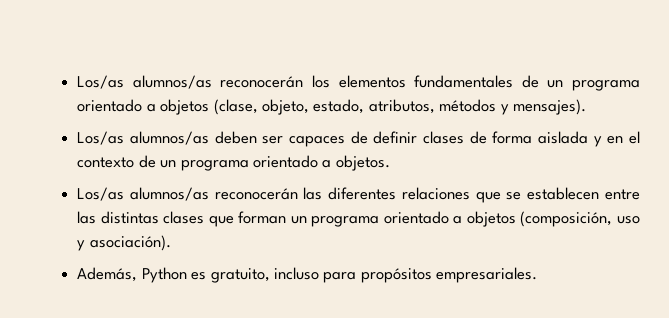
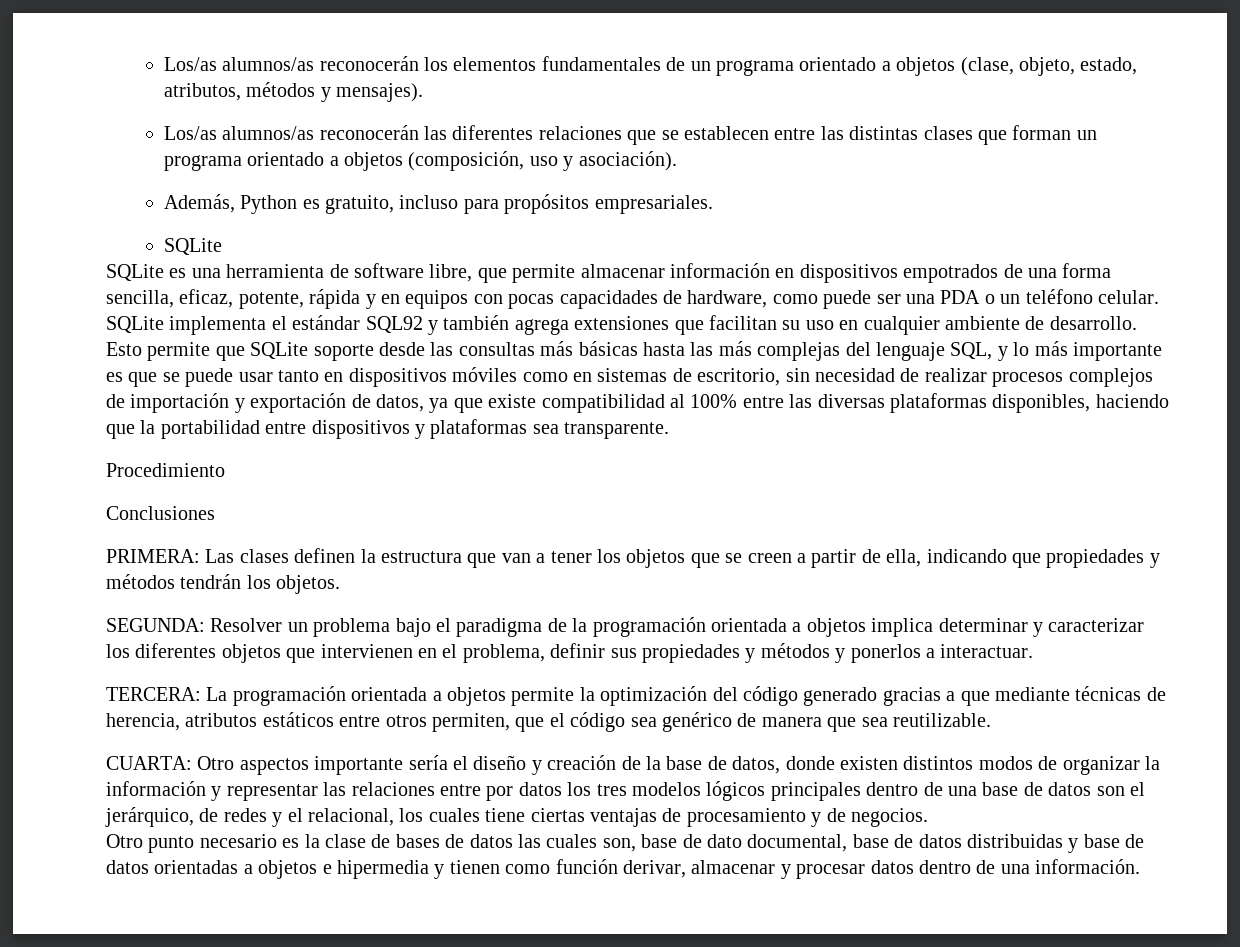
[77,131,641,147] [77,155,390,171] // Los/as alumnos/as deben ser capaces de definir clases de forma aislada y en el contexto de un programa orientado a objetos. -> (424, 92) none
(538, 275) none -> [163,238,222,255] [106,263,1112,283] [106,289,1159,309] [106,315,1137,335] [106,341,1162,361] [106,367,1153,387] [106,393,1169,413] [106,419,670,439] [106,463,225,477] [106,506,215,520] [106,548,1160,568] [106,574,341,594] [106,617,1145,637] [106,643,1034,663] [106,686,1166,706] [106,712,991,732] [106,755,1160,775] [106,781,1145,801] [105,807,928,827] [106,834,1145,853] [106,859,1141,879] // SQLite // SQLite es una herramienta de software libre, que permite almacenar información en dispositivos empotrados de una forma sencilla, eficaz, potente, rápida y en equipos con pocas capacidades de hardware, como puede ser una PDA o un teléfono celular. SQLite implementa el estándar SQL92 y también agrega extensiones que facilitan su uso en cualquier ambiente de desarrollo. Esto permite que SQLite soporte desde las consultas más básicas hasta las más complejas del lenguaje SQL, y lo más importante es que se puede usar tanto en dispositivos móviles como en sistemas de escritorio, sin necesidad de realizar procesos complejos de importación y exportación de datos, ya que existe compatibilidad al 100% entre las diversas plataformas disponibles, haciendo que la portabilidad entre dispositivos y plataformas sea transparente. // Procedimiento // Conclusiones // PRIMERA: Las clases definen la estructura que van a tener los objetos que se creen a partir de ella, indicando que propiedades y métodos tendrán los objetos. // SEGUNDA: Resolver un problema bajo el paradigma de la programación orientada a objetos implica determinar y caracterizar los diferentes objetos que intervienen en el problema, definir sus propiedades y métodos y ponerlos a interactuar. // TERCERA: La programación orientada a objetos permite la optimización del código generado gracias a que mediante técnicas de herencia, atributos estáticos entre otros permiten, que el código sea genérico de manera que sea reutilizable. // CUARTA: Otro aspectos importante sería el diseño y creación de la base de datos, donde existen distintos modos de organizar la información y representar las relaciones entre por datos los tres modelos lógicos principales dentro de una base de datos son el jerárquico, de redes y el relacional, los cuales tiene ciertas ventajas de procesamiento y de negocios. // Otro punto necesario es la clase de bases de datos las cuales son, base de dato documental, base de datos distribuidas y base de datos orientadas a objetos e hipermedia y tienen como función derivar, almacenar y procesar datos dentro de una información.

